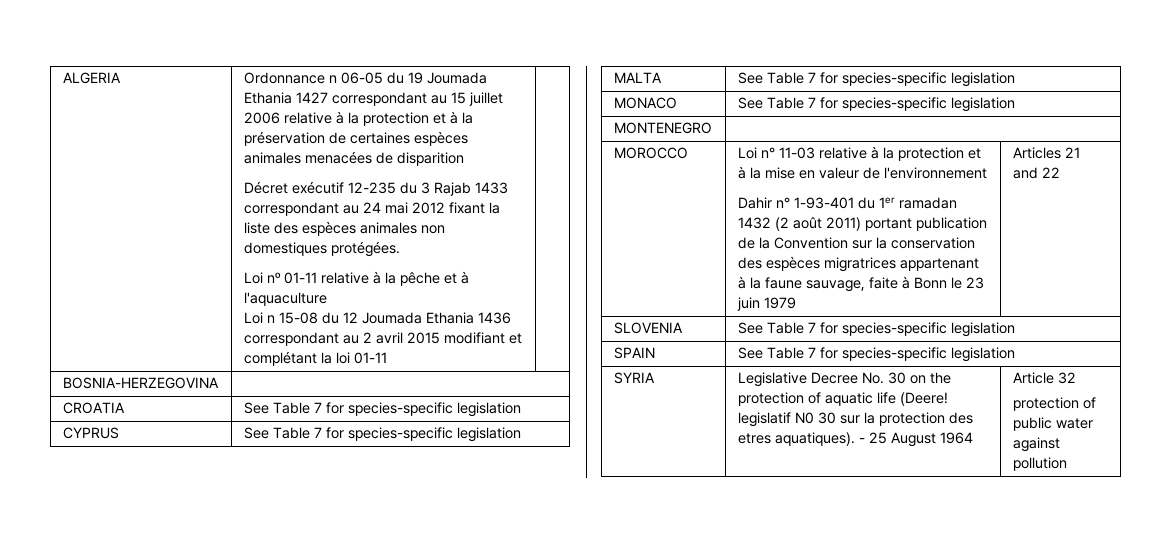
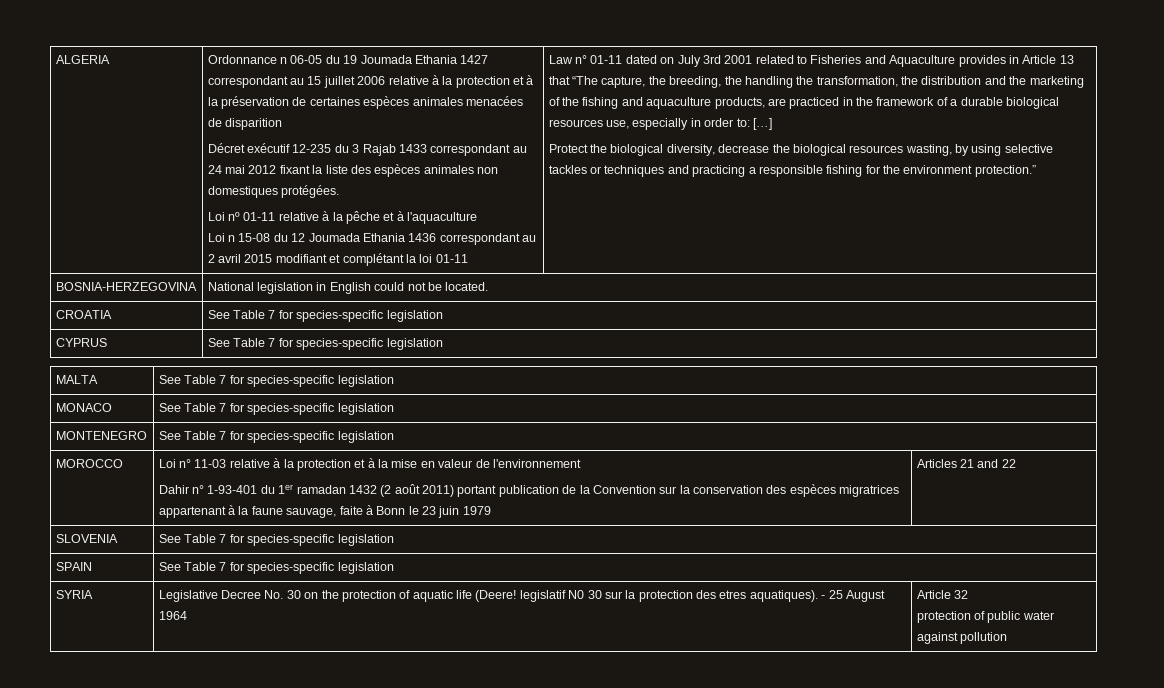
[62,377,219,389] // BOSNIA-HERZEGOVINA | -> [548,55,1074,67] [548,76,1084,88] [548,97,1059,109] [548,118,772,130] [548,144,1053,156] [548,165,1036,177] [55,282,197,291] [207,282,489,294] Law n° 01-11 dated on July 3rd 2001 related to Fisheries and Aquaculture provides in Article 13 that “The capture, the breeding, the handling the transformation, the distribution and the marketing of the fishing and aquaculture products, are practiced in the framework of a durable biological resources use, especially in order to: […] // Protect the biological diversity, decrease the biological resources wasting, by using selective tackles or techniques and practicing a responsible fishing for the environment protection.” // BOSNIA-HERZEGOVINA | National legislation in English could not be located.
(712, 128) none -> [158,431,394,443] See Table 7 for species-specific legislation

